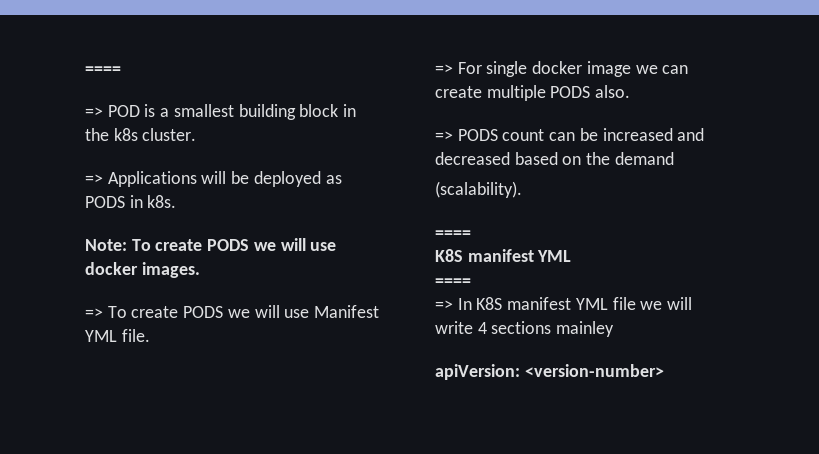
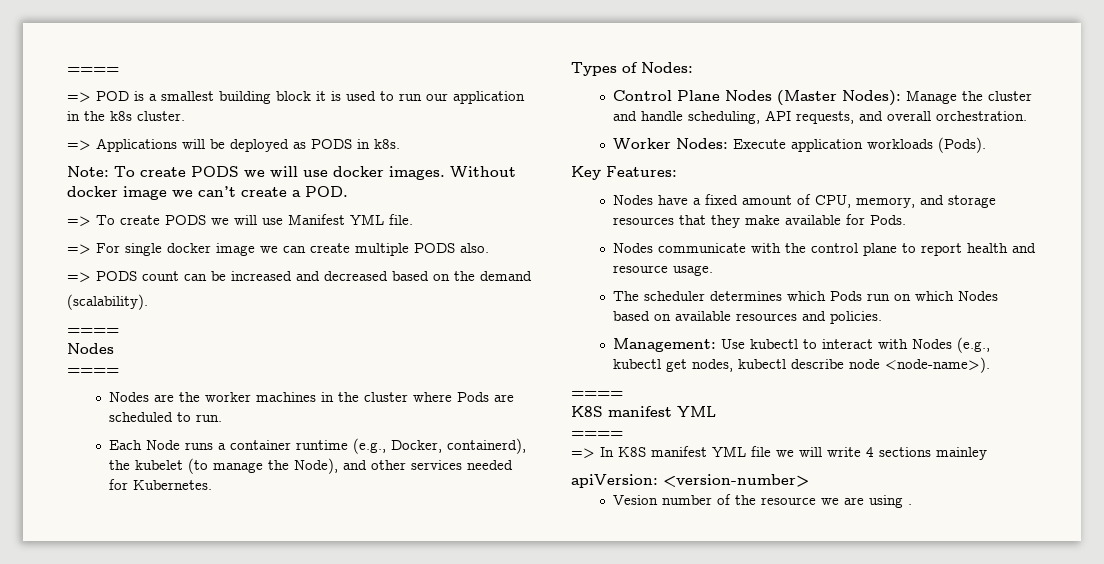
(339, 110) none -> [316,91,525,104] it is used to run our application
(200, 270) none -> [450,166,516,178] [67,186,348,200] Without docker image we can’t create a POD.
(471, 234) none -> [67,343,114,354] [67,368,119,374] [108,392,514,402] [108,412,222,422] [108,438,526,454] [108,458,513,474] [108,479,212,490] [571,62,693,76] [612,90,1032,106] [612,110,1027,124] [612,137,986,153] [571,166,677,180] [612,194,996,208] [612,214,906,228] [612,243,1036,256] [612,265,713,276] [612,291,998,301] [612,311,882,324] [612,337,990,353] [612,357,990,373] [571,391,623,397] // Nodes // ==== // Nodes are the worker machines in the cluster where Pods are scheduled to run. // Each Node runs a container runtime (e.g., Docker, containerd), the kubelet (to manage the Node), and other services needed for Kubernetes. // Types of Nodes: // Control Plane Nodes (Master Nodes): Manage the cluster and handle scheduling, API requests, and overall orchestration. // Worker Nodes: Execute application workloads (Pods). // Key Features: // Nodes have a fixed amount of CPU, memory, and storage resources that they make available for Pods. // Nodes communicate with the control plane to report health and resource usage. // The scheduler determines which Pods run on which Nodes based on available resources and policies. // Management: Use kubectl to interact with Nodes (e.g., kubectl get nodes, kubectl describe node <node-name>). // ====
(664, 370) none -> [612,494,912,508] // Vesion number of the resource we are using .

